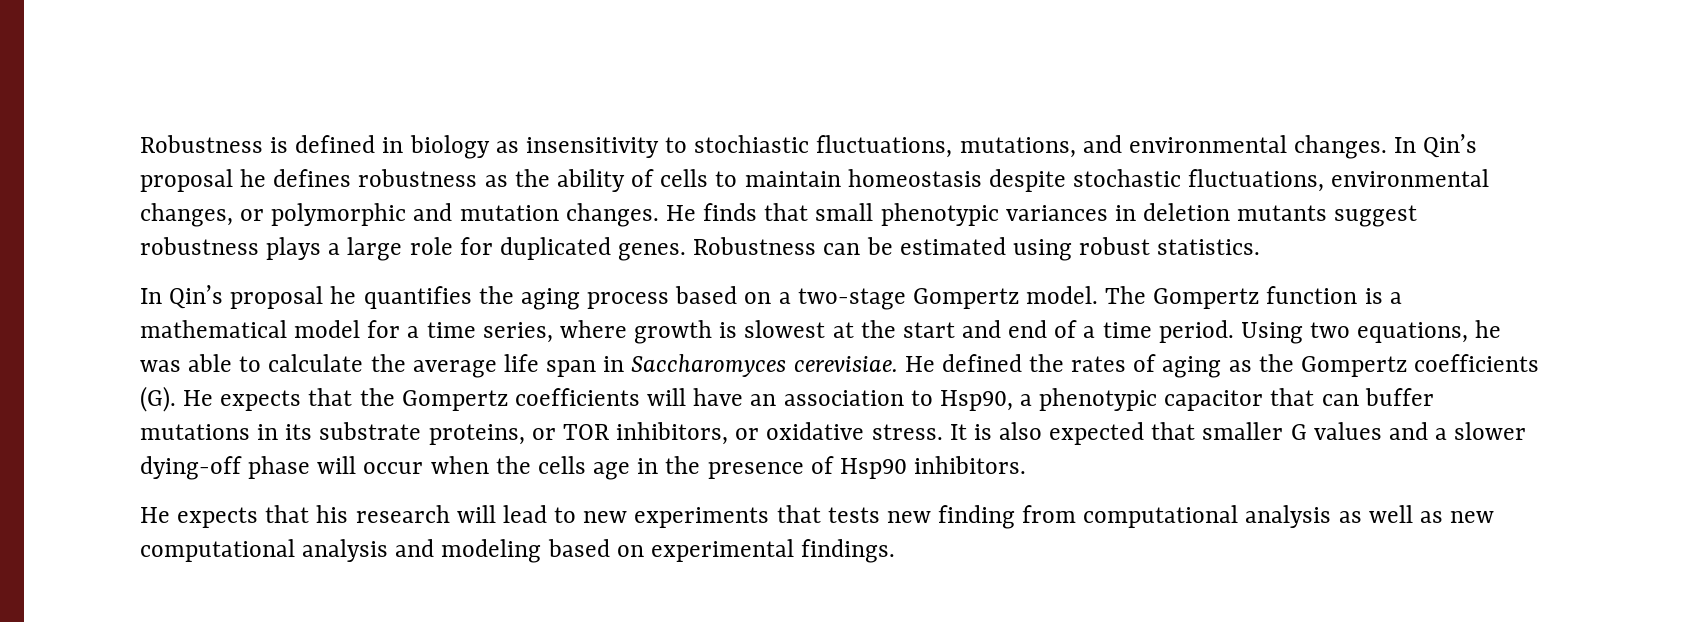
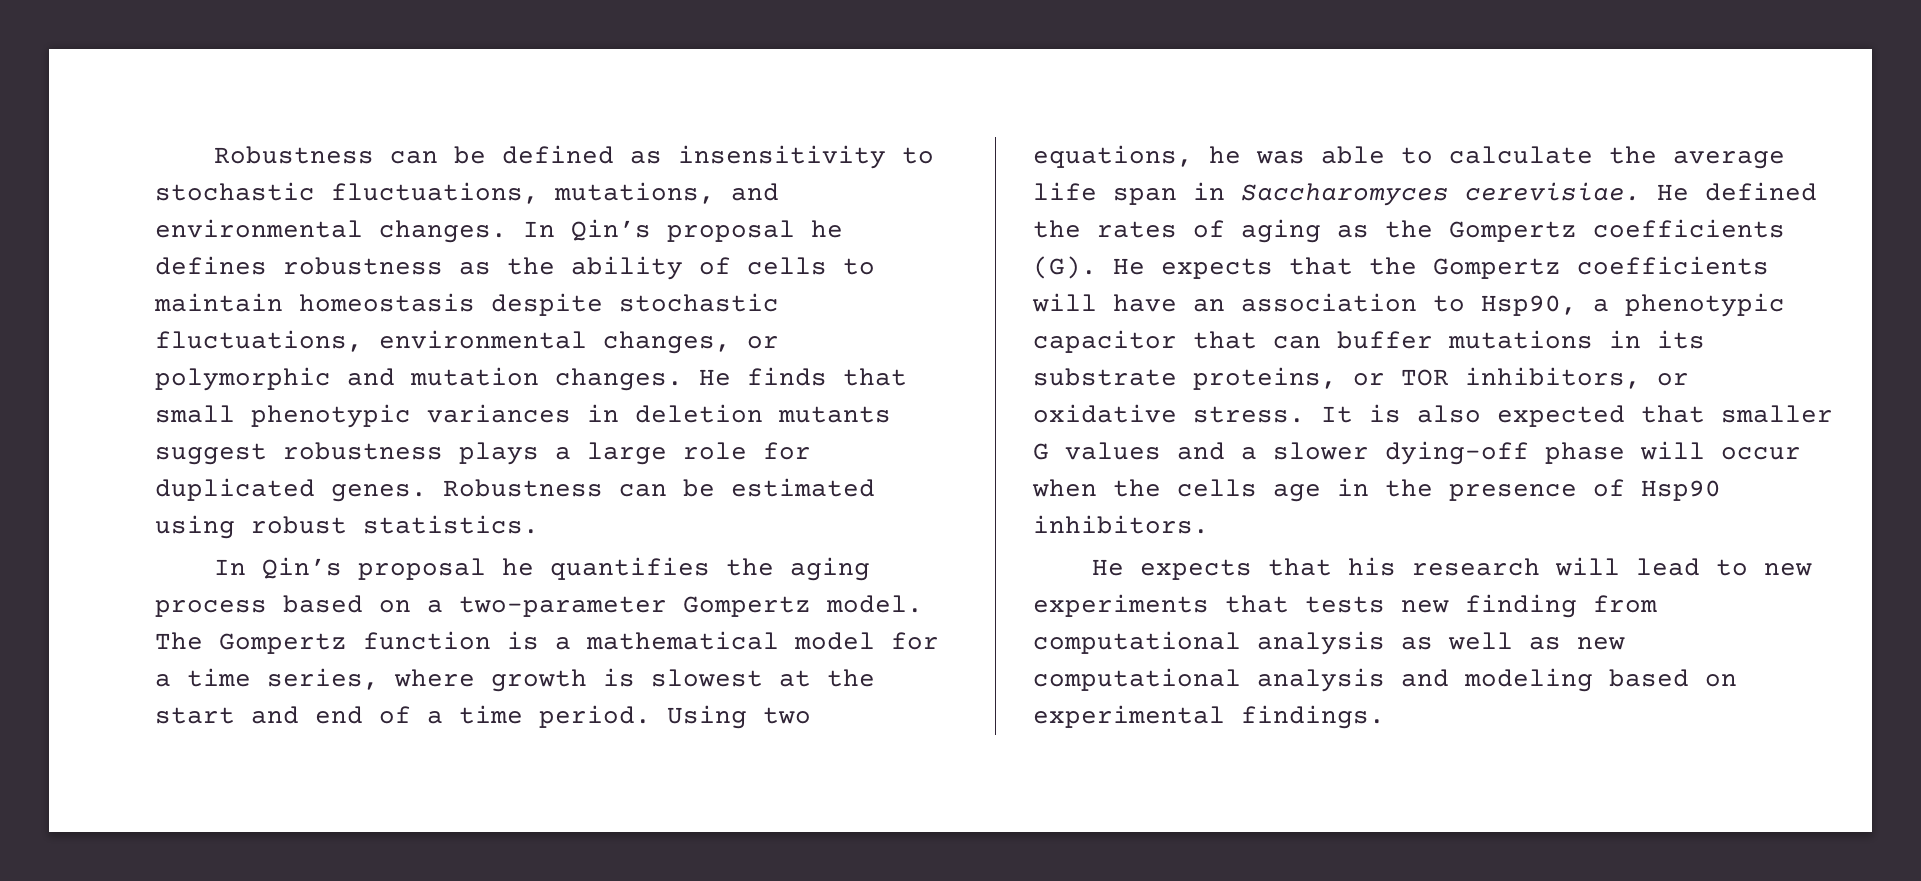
[140,135,490,159] Robustness is defined in biology -> [214,145,615,164] Robustness can be defined
[694,135,810,153] stochiastic -> [155,182,315,201] stochastic
[797,288,906,310] two-stage -> [459,596,667,617] two-parameter

